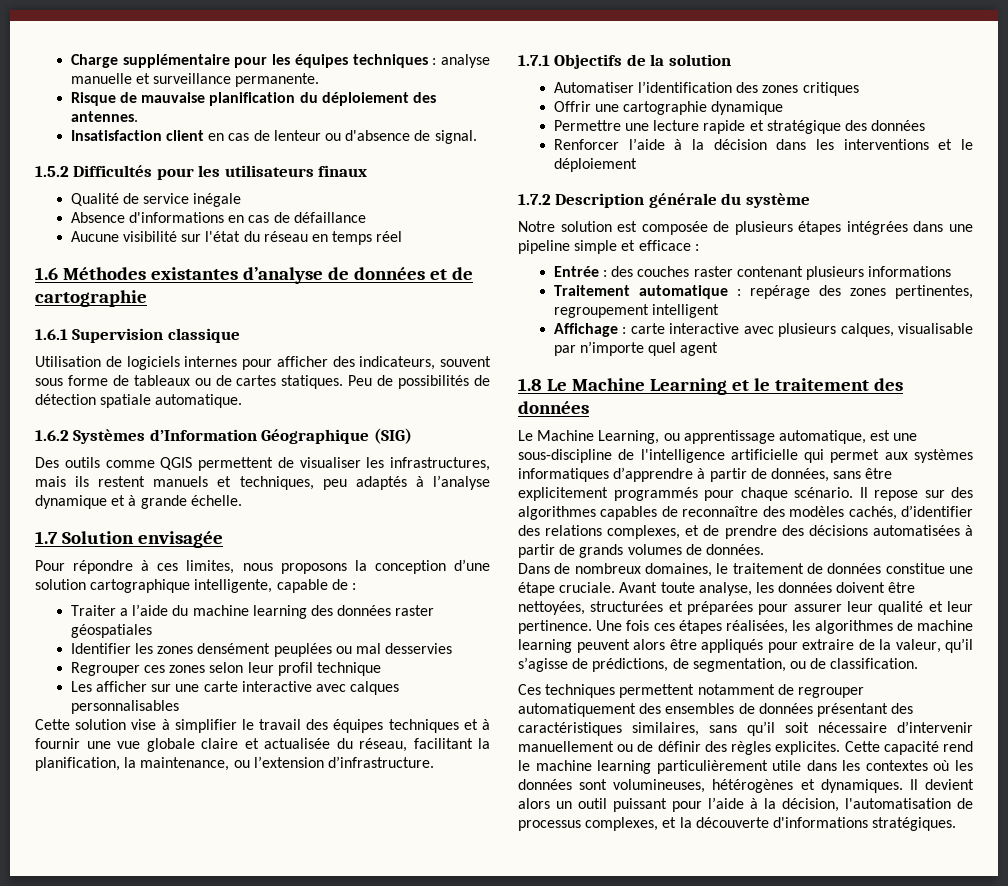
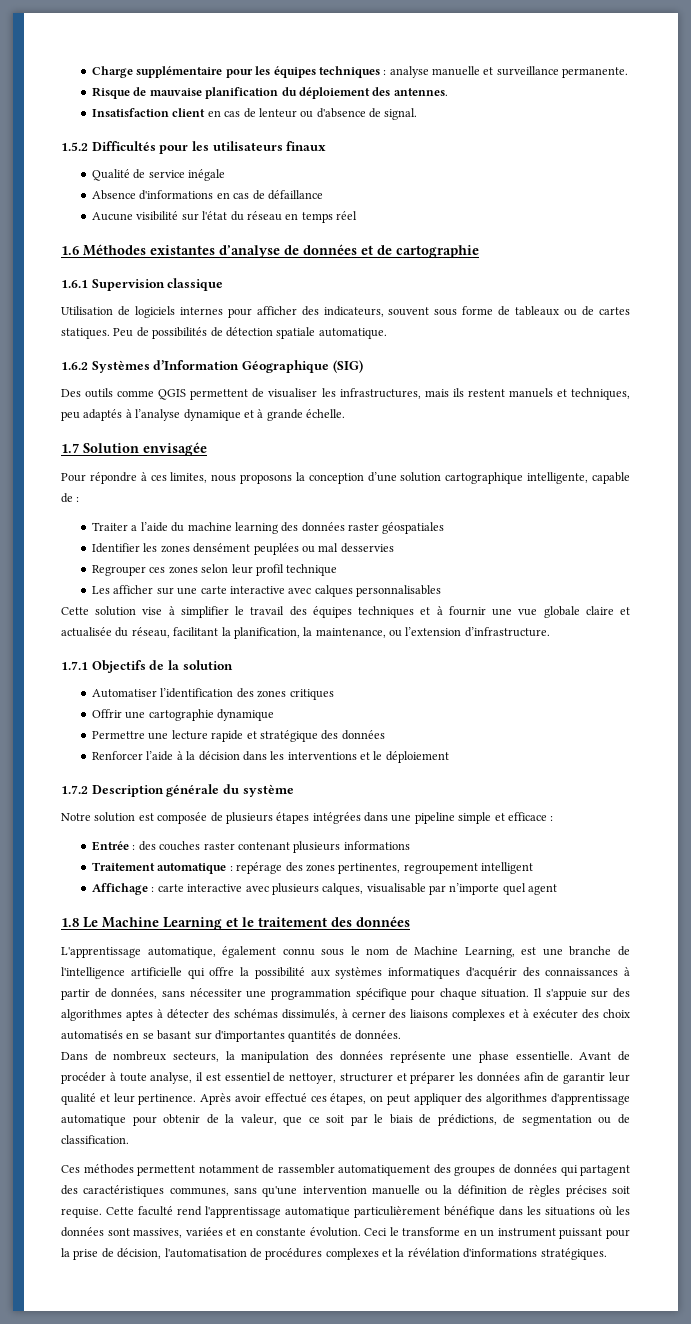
[518,430,866,444] Le Machine Learning, ou apprentissage automatique, -> [61,946,515,958] L'apprentissage automatique, également connu sous le nom de Machine Learning,
[518,449,612,463] sous-discipline -> [569,946,612,956] branche
[830,449,973,463] [518,467,694,482] permet aux systèmes informatiques d’apprendre -> [209,967,619,979] offre la possibilité aux systèmes informatiques d'acquérir des connaissances
[865,468,893,479] [518,487,973,501] [518,505,973,520] [518,525,973,539] [518,544,682,558] être explicitement programmés pour chaque scénario. Il repose sur des algorithmes capables de reconnaître des modèles cachés, d’identifier des relations complexes, et de prendre des décisions automatisées à partir de grands volumes -> [189,988,630,1000] [61,1009,630,1021] [61,1030,337,1042] nécessiter une programmation spécifique pour chaque situation. Il s'appuie sur des algorithmes aptes à détecter des schémas dissimulés, à cerner des liaisons complexes et à exécuter des choix automatisés en se basant sur d'importantes quantités
[645,563,973,577] [518,582,916,596] [518,601,842,615] domaines, le traitement de données constitue une étape cruciale. Avant toute analyse, les données doivent être nettoyées, structurées et préparées pour assurer -> [173,1051,630,1063] [61,1072,606,1084] secteurs, la manipulation des données représente une phase essentielle. Avant de procéder à toute analyse, il est essentiel de nettoyer, structurer et préparer les données afin de garantir
[596,620,973,634] [518,638,973,653] [518,657,568,672] Une fois ces étapes réalisées, les algorithmes de machine learning peuvent alors être appliqués pour extraire de la valeur, qu’il s’agisse -> [200,1093,630,1105] [61,1114,413,1126] Après avoir effectué ces étapes, on peut appliquer des algorithmes d'apprentissage automatique pour obtenir de la valeur, que ce soit par le biais
[692,658,786,672] segmentation, -> [521,1115,592,1126] segmentation
[545,684,616,698] techniques -> [83,1164,134,1174] méthodes
[797,687,864,698] regrouper -> [277,1164,335,1174] rassembler
[665,703,914,717] [518,721,973,736] [518,741,973,755] [518,760,928,774] ensembles de données présentant des caractéristiques similaires, sans qu’il soit nécessaire d’intervenir manuellement ou de définir des règles explicites. Cette capacité rend le machine learning particulièrement utile dans les contextes -> [454,1164,630,1176] [61,1185,631,1197] [61,1206,595,1218] groupes de données qui partagent des caractéristiques communes, sans qu'une intervention manuelle ou la définition de règles précises soit requise. Cette faculté rend l'apprentissage automatique particulièrement bénéfique dans les situations
[613,779,975,793] [518,797,776,812] volumineuses, hétérogènes et dynamiques. Il devient alors un outil puissant pour l’aide à la -> [133,1227,631,1239] [61,1248,114,1260] massives, variées et en constante évolution. Ceci le transforme en un instrument puissant pour la prise de
[518,817,659,831] processus complexes, -> [265,1248,379,1260] procédures complexes
[695,817,769,828] découverte -> [407,1248,460,1257] révélation

